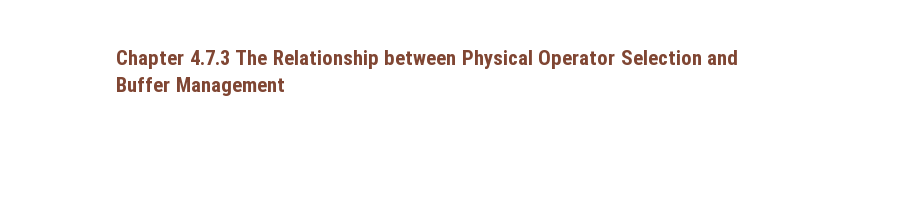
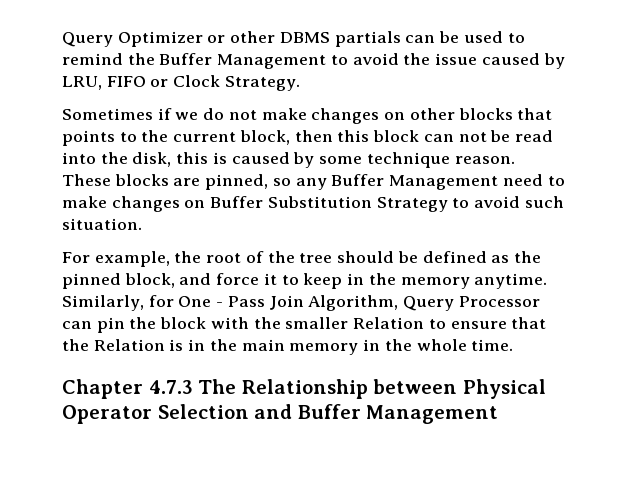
(116, 59) none -> [62,31,525,47] [62,53,565,69] [62,75,300,91] [62,108,553,124] [62,130,553,146] [62,152,515,168] [62,174,565,190] [62,196,564,212] [62,218,142,230] [62,251,541,267] [62,273,548,289] [62,295,540,311] [62,317,547,333] [62,339,514,355] Query Optimizer or other DBMS partials can be used to remind the Buffer Management to avoid the issue caused by LRU, FIFO or Clock Strategy. // Sometimes if we do not make changes on other blocks that points to the current block, then this block can not be read into the disk, this is caused by some technique reason. These blocks are pinned, so any Buffer Management need to make changes on Buffer Substitution Strategy to avoid such situation. // For example, the root of the tree should be defined as the pinned block, and force it to keep in the memory anytime. Similarly, for One - Pass Join Algorithm, Query Processor can pin the block with the smaller Relation to ensure that the Relation is in the main memory in the whole time. //

